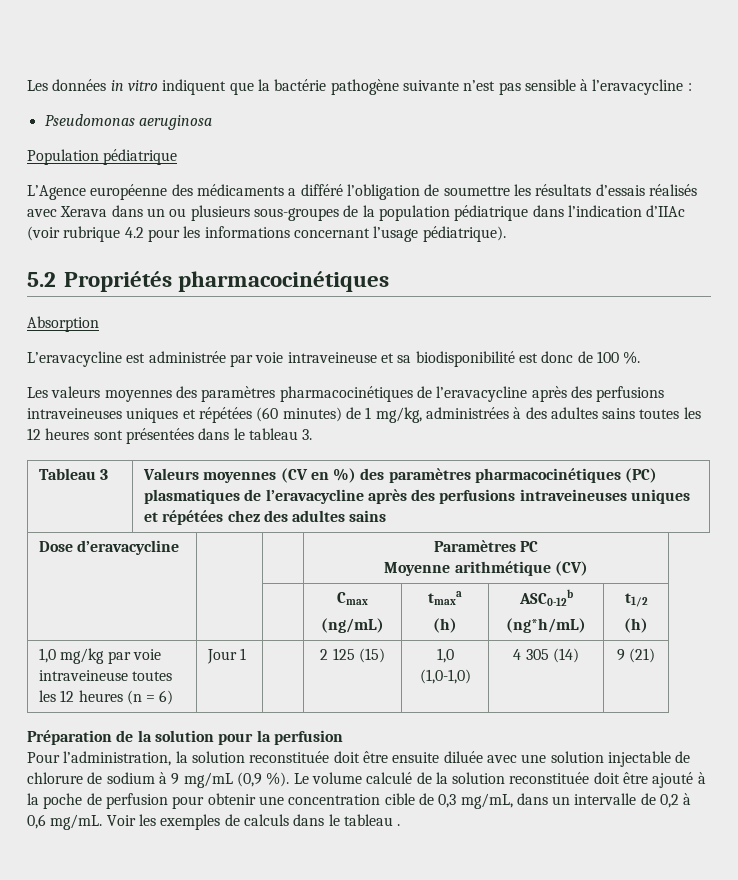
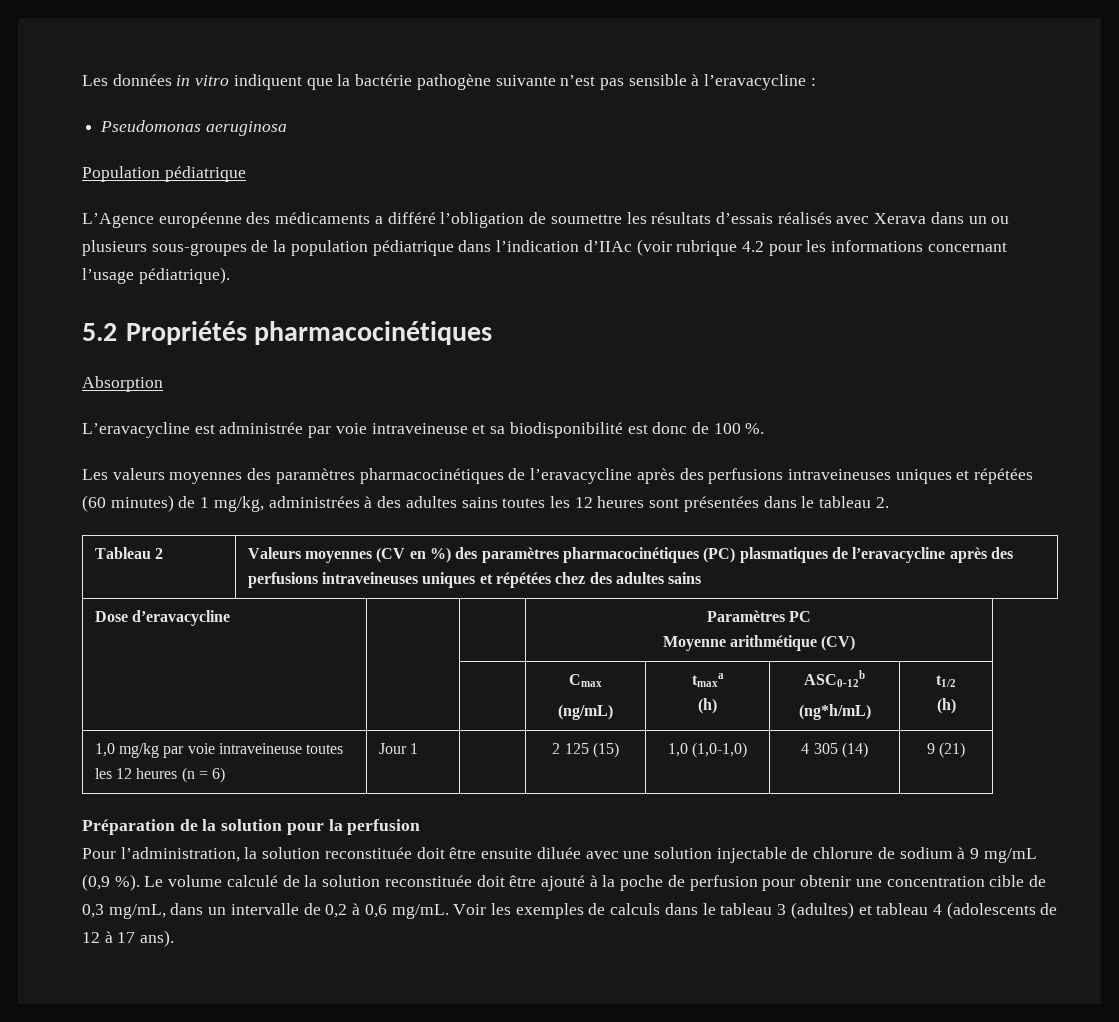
[302,429,313,440] 3. -> [875,497,889,508] 2.
[100,469,109,480] 3 -> [155,548,164,559] 2
[397,824,401,826] . -> [777,902,1058,919] [82,930,175,947] 3 (adultes) et tableau 4 (adolescents de 12 à 17 ans).

